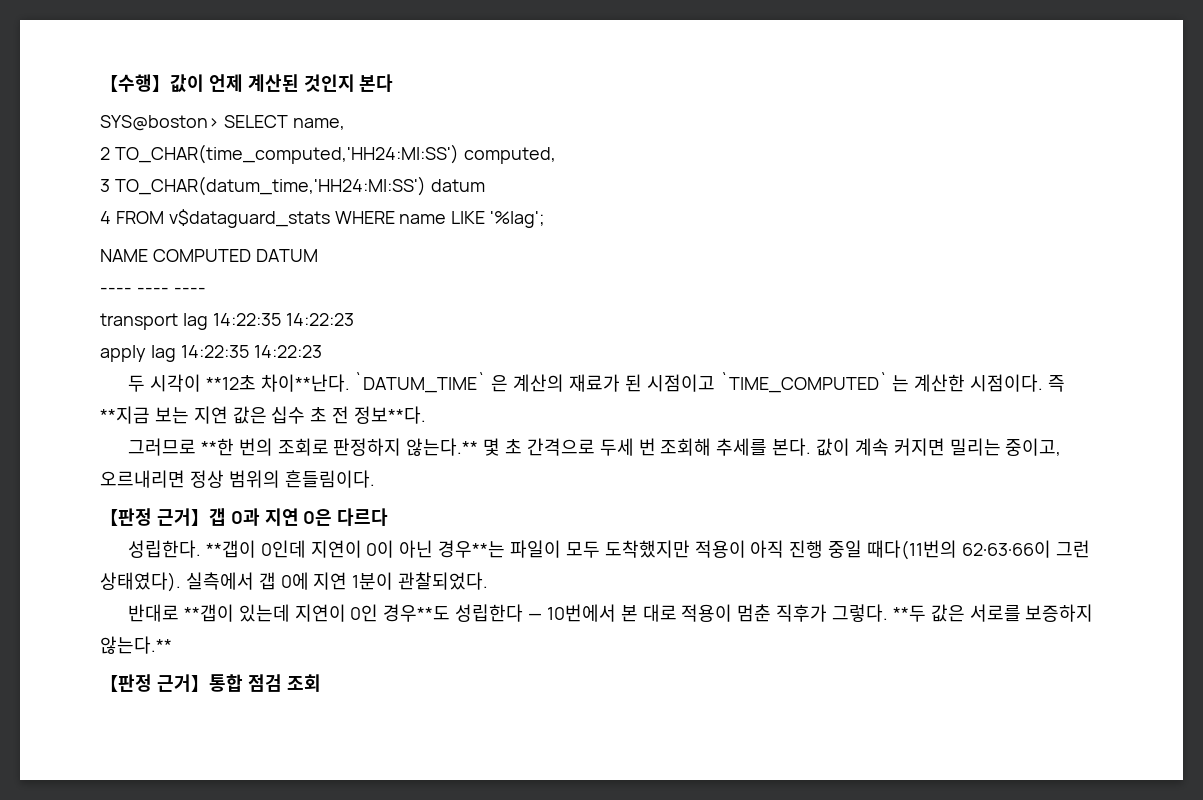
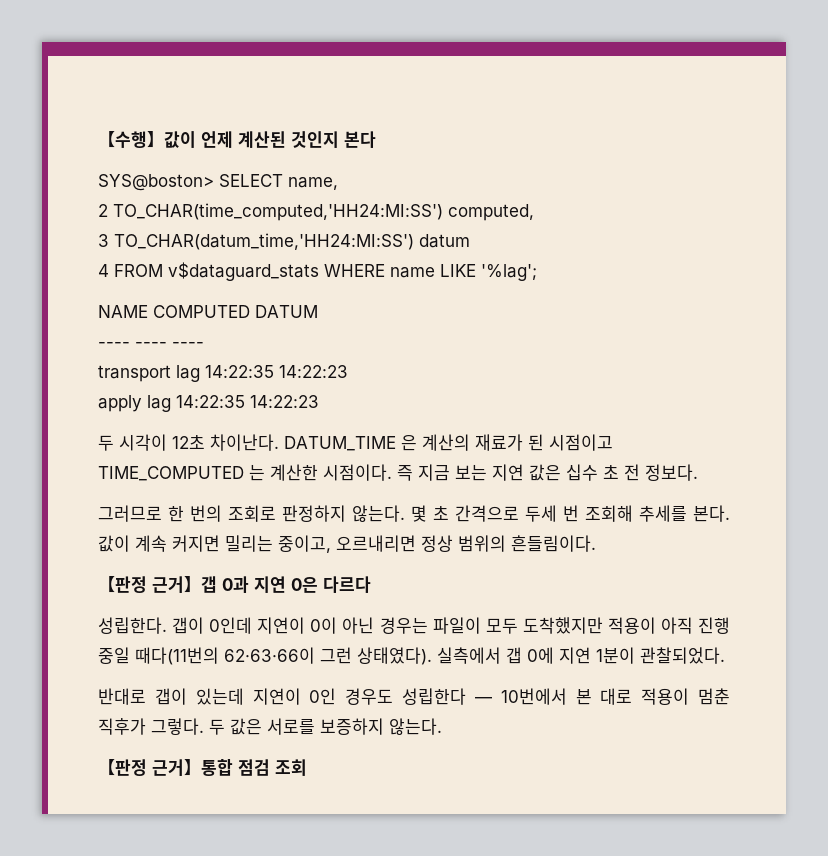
[205,372,487,393] **12초 차이**난다. `DATUM_TIME` -> [172,434,396,451] 12초 차이난다. DATUM_TIME
[719,372,888,393] `TIME_COMPUTED` -> [98,466,244,481] TIME_COMPUTED
[100,406,150,424] **지금 -> [418,464,450,481] 지금
[354,406,427,424] 정보**다. -> [645,464,698,481] 정보다.
[200,438,234,456] **한 -> [168,506,184,522] 한
[406,438,479,456] 않는다.** -> [352,505,405,522] 않는다.
[205,540,256,558] **갭이 -> [172,617,205,634] 갭이
[438,540,506,558] 경우**는 -> [379,617,428,634] 경우는
[183,604,234,622] **갭이 -> [154,688,187,705] 갭이
[383,604,451,622] 경우**도 -> [345,688,394,705] 경우도
[892,605,926,622] **두 -> [209,719,225,735] 두
[100,636,172,654] 않는다.** -> [389,718,442,735] 않는다.

